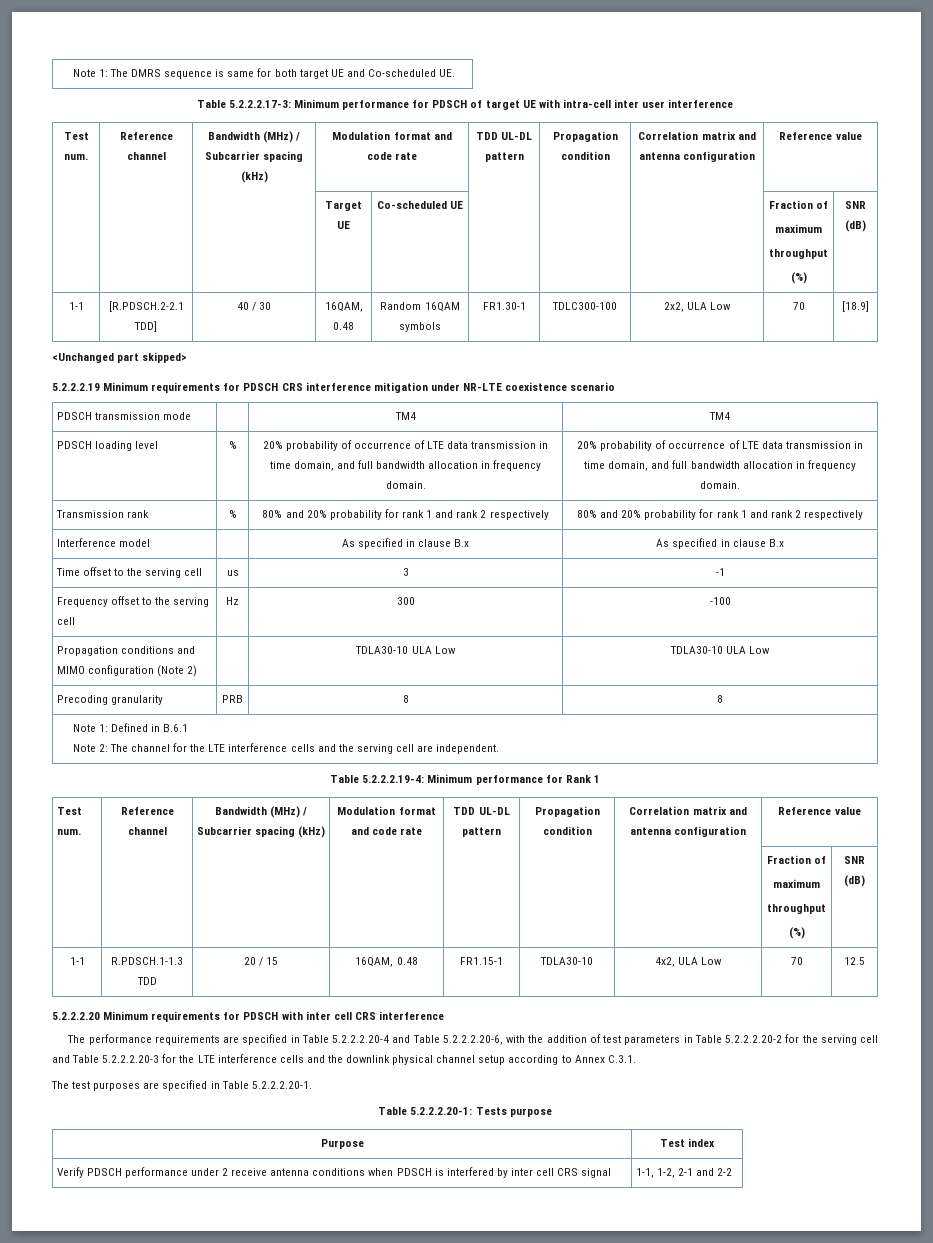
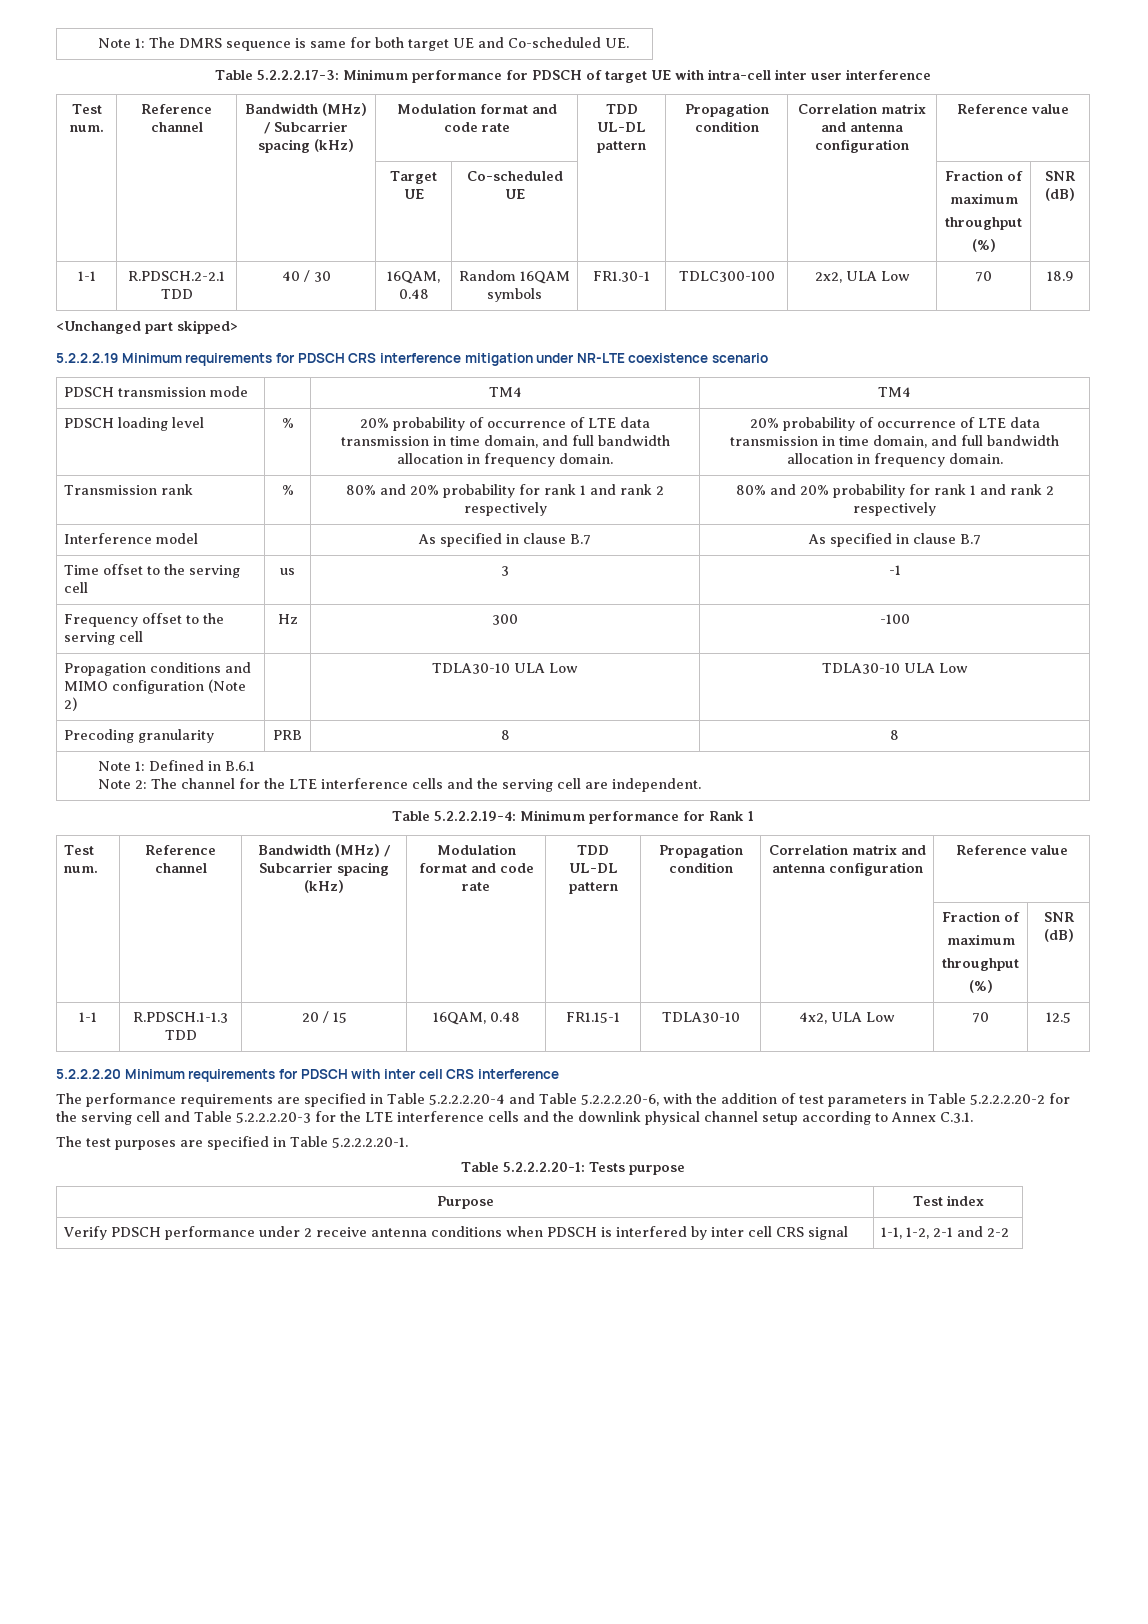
[108,301,184,312] [134,321,157,332] [R.PDSCH.2-2.1 TDD] -> [128,271,225,281] [160,289,193,299] R.PDSCH.2-2.1 TDD
[842,301,869,312] [18.9] -> [1046,271,1074,281] 18.9
[454,539,470,547] [656,538,784,549] B.x | As specified in clause B.x -> [570,534,591,545] [807,533,981,547] B.7 | As specified in clause B.7

